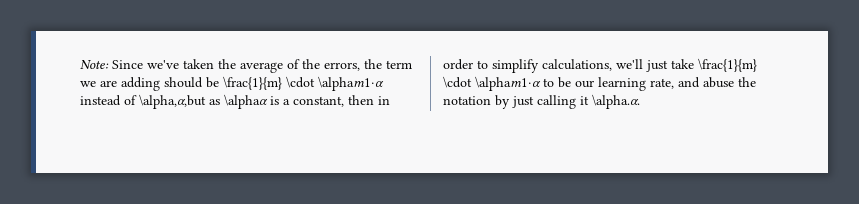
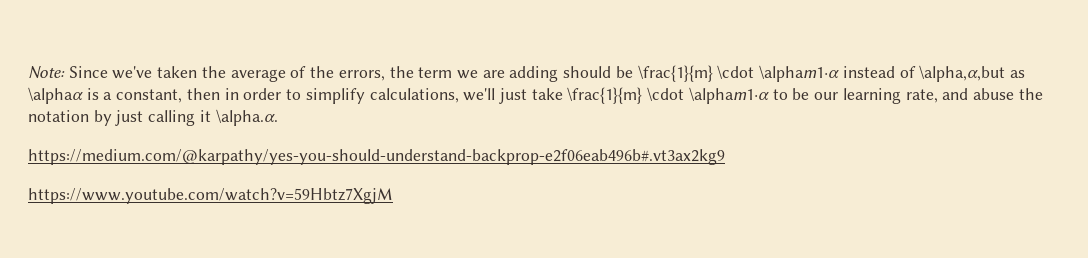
(640, 101) none -> [28,149,725,165] [28,188,393,204] // https://medium.com/@karpathy/yes-you-should-understand-backprop-e2f06eab496b#.vt3ax2kg9 // https://www.youtube.com/watch?v=59Hbtz7XgjM

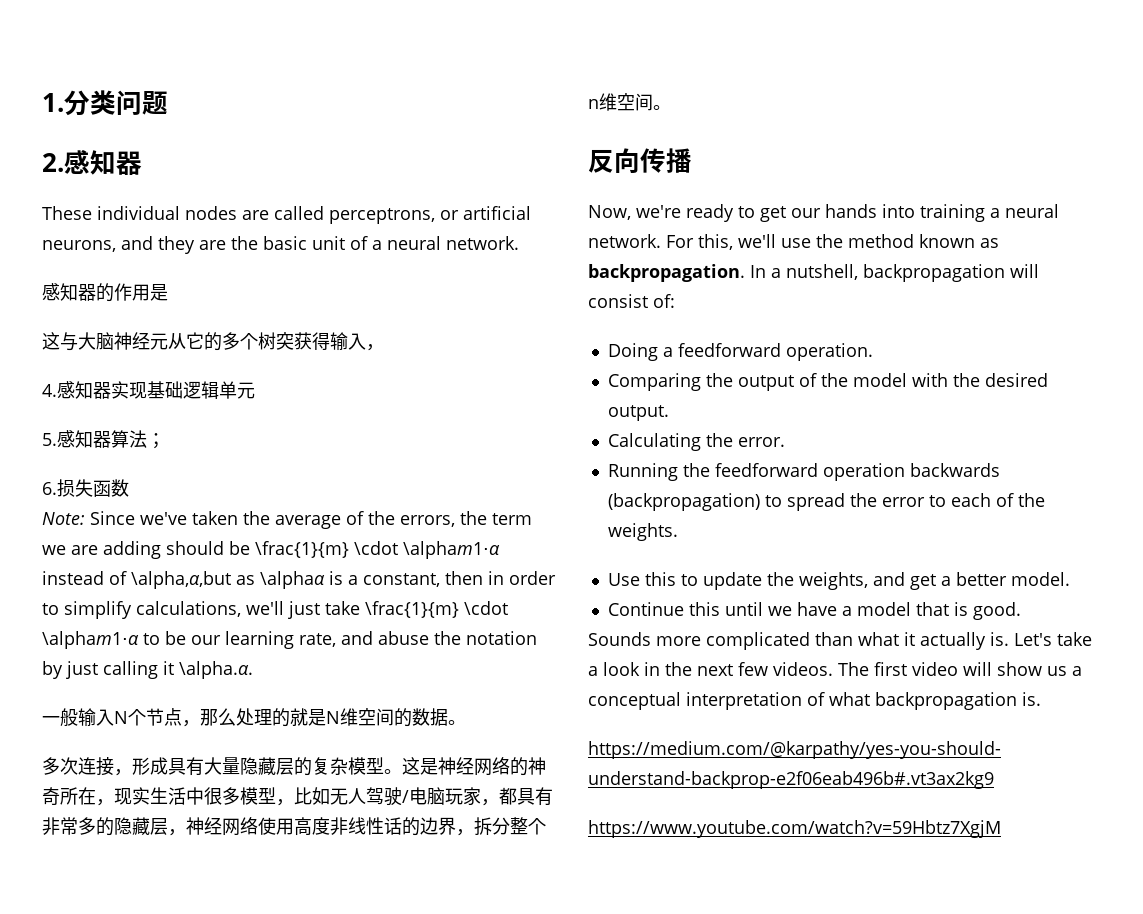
(28, 72) none -> [42,90,168,116] [42,150,142,175] [42,206,531,224] [42,236,519,254] [42,283,168,302] [42,332,384,351] [42,381,255,399] [42,430,165,449] [42,479,129,497] 1.分类问题 // 2.感知器 // These individual nodes are called perceptrons, or artificial neurons, and they are the basic unit of a neural network. // 感知器的作用是 // 这与大脑神经元从它的多个树突获得输入， // 4.感知器实现基础逻辑单元 // 5.感知器算法； // 6.损失函数 //
(278, 117) none -> [42,708,466,727] [42,757,546,776] [42,787,553,806] [42,817,546,836] [588,93,671,111] [588,148,692,173] [588,204,1059,222] [588,234,999,250] [588,264,1039,282] [588,294,675,308] [607,343,873,361] [607,373,1048,391] [607,405,669,421] [607,433,785,451] [607,463,1000,481] [607,493,1045,511] [607,523,678,541] [607,572,1070,590] [607,602,1021,620] [588,632,1092,650] [588,662,1082,676] [588,692,1041,710] // 一般输入N个节点，那么处理的就是N维空间的数据。 // 多次连接，形成具有大量隐藏层的复杂模型。这是神经网络的神奇所在，现实生活中很多模型，比如无人驾驶/电脑玩家，都具有非常多的隐藏层，神经网络使用高度非线性话的边界，拆分整个n维空间。 // 反向传播 // Now, we're ready to get our hands into training a neural network. For this, we'll use the method known as backpropagation. In a nutshell, backpropagation will consist of: // Doing a feedforward operation. // Comparing the output of the model with the desired output. // Calculating the error. // Running the feedforward operation backwards (backpropagation) to spread the error to each of the weights. // Use this to update the weights, and get a better model. // Continue this until we have a model that is good. // Sounds more complicated than what it actually is. Let's take a look in the next few videos. The first video will show us a conceptual interpretation of what backpropagation is.

